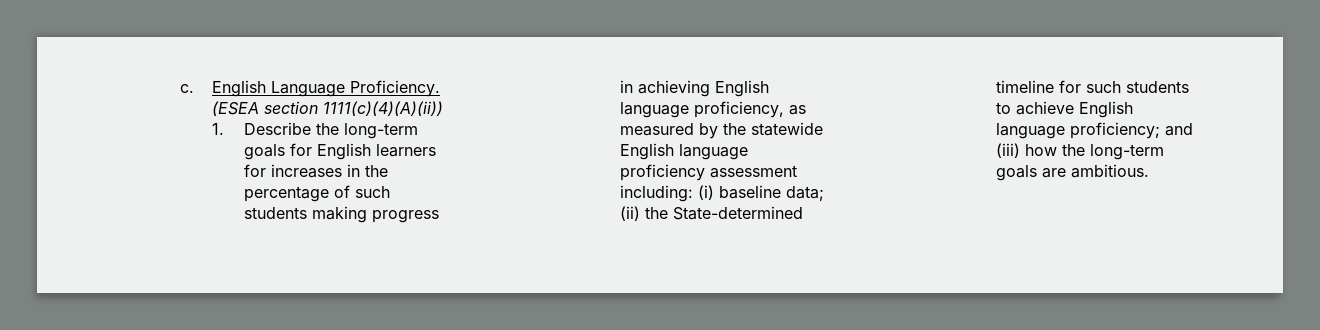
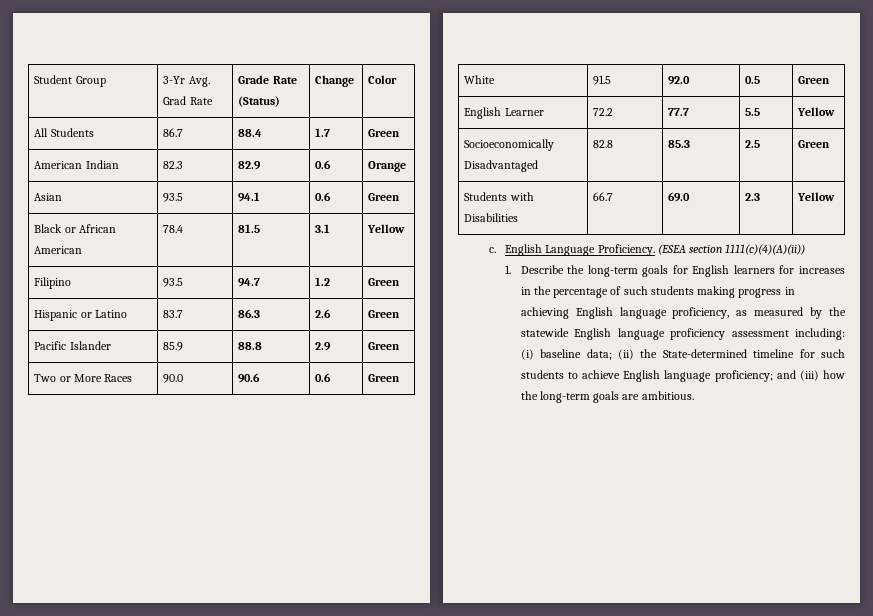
(179, 88) none -> [34,75,106,87] [163,76,210,87] [163,96,213,105] [238,75,297,84] [238,96,281,107] [315,75,355,87] [368,75,398,84] [34,128,94,137] [163,128,184,137] [238,129,263,137] [315,128,331,137] [368,129,401,137] [34,160,119,169] [163,161,184,169] [238,161,262,170] [315,160,332,169] [368,161,407,172] [34,193,63,201] [163,193,184,202] [238,192,261,202] [315,192,332,201] [368,193,401,201] [34,224,116,233] [34,246,83,254] [163,225,184,233] [238,224,261,233] [315,224,331,233] [367,224,406,233] [34,277,72,289] [163,278,184,287] [238,278,261,287] [315,277,331,286] [368,278,401,286] [34,310,127,321] [163,310,184,318] [238,309,261,318] [315,309,332,318] [368,310,401,318] [34,341,111,350] [163,342,184,351] [238,342,263,350] [315,342,332,351] [368,342,401,350] [34,374,133,382] [163,374,184,383] [238,373,261,383] [315,373,332,382] [368,374,401,382] [464,75,496,84] [593,75,612,85] [668,76,691,85] [745,76,761,84] [798,76,831,84] [464,107,544,119] [593,108,614,116] [668,108,690,116] [745,108,761,116] [797,107,836,116] [464,139,555,151] [464,160,539,172] [593,140,614,148] [668,140,691,148] [745,140,761,148] [798,140,831,148] [464,192,534,201] [464,213,519,222] [593,192,614,201] [668,192,691,202] [745,193,761,201] [797,192,836,201] Student Group | 3-Yr Avg. Grad Rate | Grade Rate (Status) | Change | Color // All Students | 86.7 | 88.4 | 1.7 | Green // American Indian | 82.3 | 82.9 | 0.6 | Orange // Asian | 93.5 | 94.1 | 0.6 | Green // Black or African American | 78.4 | 81.5 | 3.1 | Yellow // Filipino | 93.5 | 94.7 | 1.2 | Green // Hispanic or Latino | 83.7 | 86.3 | 2.6 | Green // Pacific Islander | 85.9 | 88.8 | 2.9 | Green // Two or More Races | 90.0 | 90.6 | 0.6 | Green // White | 91.5 | 92.0 | 0.5 | Green // English Learner | 72.2 | 77.7 | 5.5 | Yellow // Socioeconomically Disadvantaged | 82.8 | 85.3 | 2.5 | Green // Students with Disabilities | 66.7 | 69.0 | 2.3 | Yellow //

